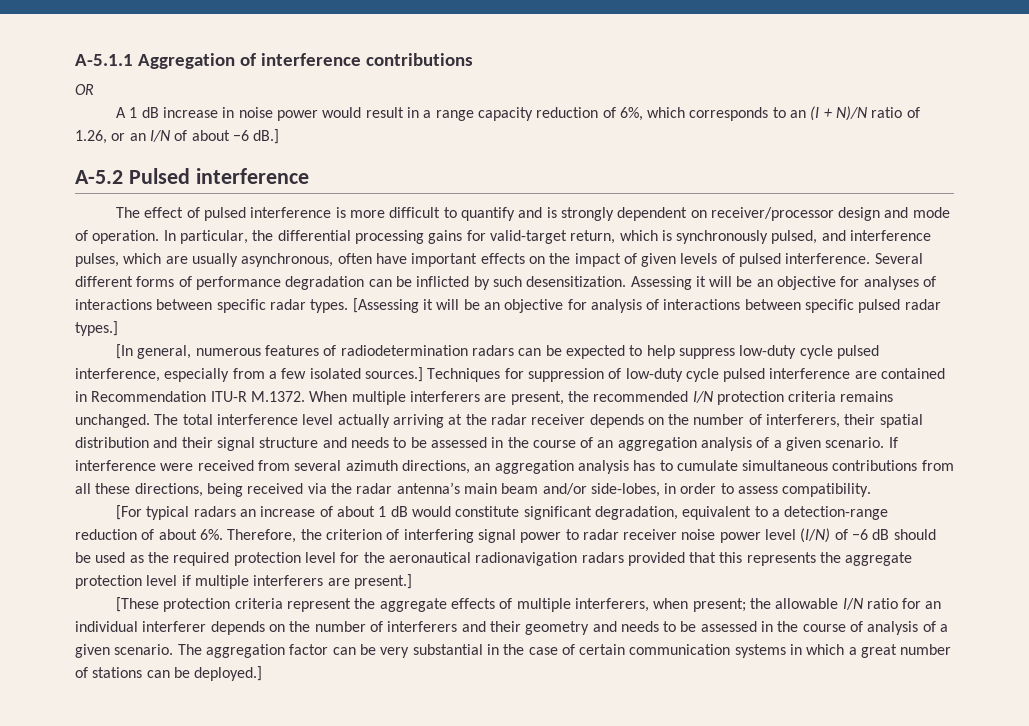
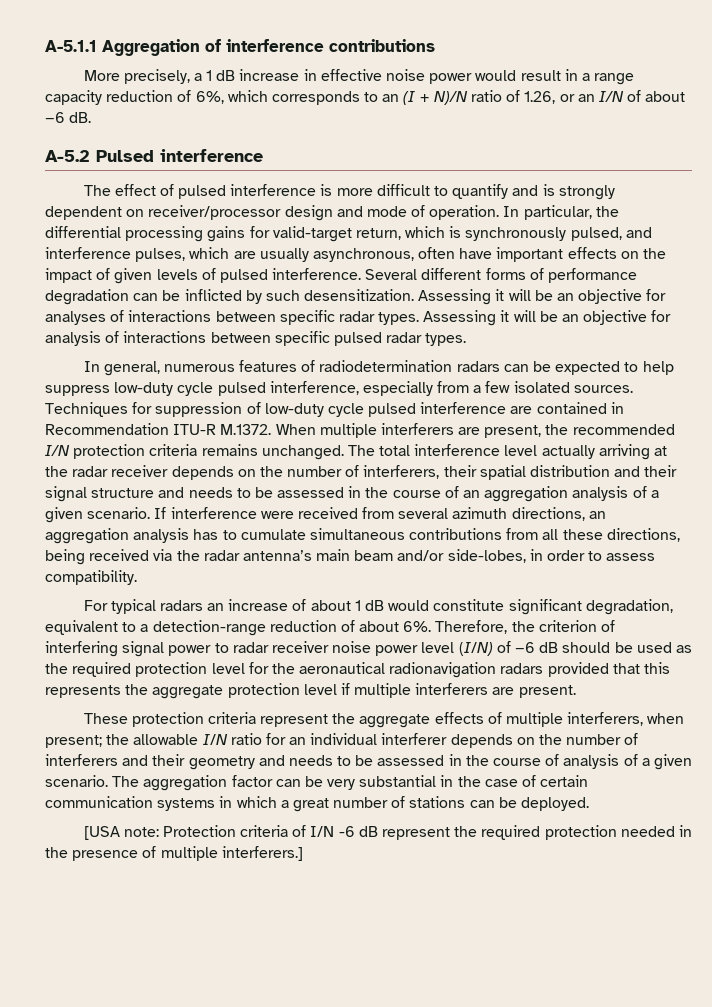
[75,84,94,95] [116,107,127,118] OR // A -> [83,69,202,84] More precisely, a
(235, 112) none -> [320,69,382,81] effective
[253,129,280,144] dB.] -> [69,112,92,123] dB.
[352,298,419,313] [Assessing -> [423,310,497,326] Assessing
[75,321,118,336] [116,344,134,359] types.] // [In -> [425,333,467,346] [83,361,100,372] types. // In
[364,367,423,382] sources.] -> [573,385,633,393] sources.
[116,505,143,520] [For -> [83,600,108,611] For
[353,574,412,589] [116,597,160,612] present.] // [These -> [518,685,576,698] [83,713,128,724] present. // These
[194,666,263,681] deployed.] -> [521,797,590,811] [83,825,692,840] [45,846,303,861] deployed. // [USA note: Protection criteria of I/N -6 dB represent the required protection needed in the presence of multiple interferers.]

